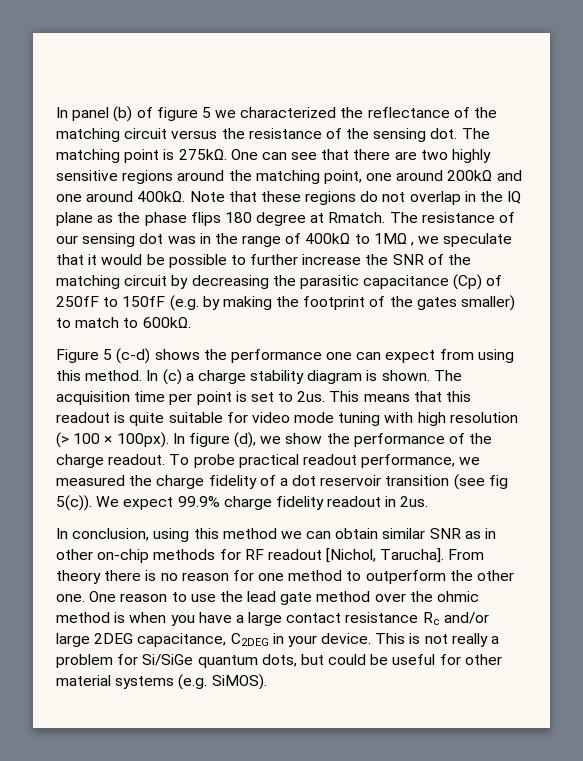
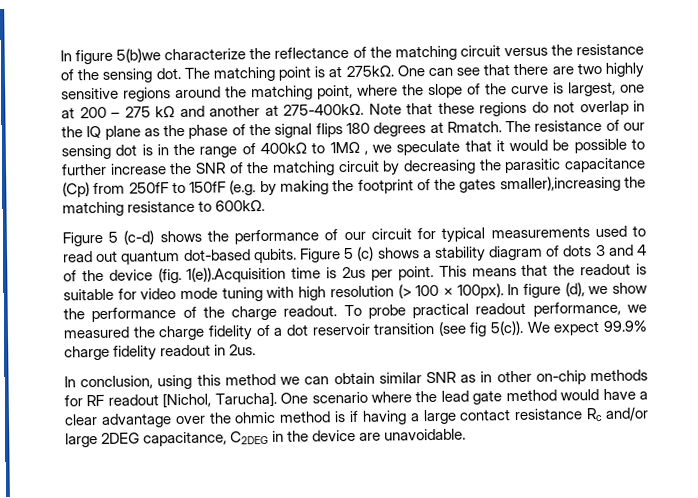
[56,106,337,122] In panel (b) of figure 5 we characterized -> [60,48,247,65] In figure 5(b)we characterize
(175, 154) none -> [328,66,343,78] at
[366,170,522,181] [56,191,186,202] one around 200kΩ and one around 400kΩ. -> [357,81,645,99] [61,103,364,119] where the slope of the curve is largest, one at 200 – 275 kΩ and another at 275-400kΩ.
(187, 219) none -> [231,123,313,138] of the signal
[256,212,307,226] degree -> [373,122,427,137] degrees
[167,236,196,244] was -> [141,144,153,156] is
[486,275,503,286] of -> [93,182,126,195] from
[461,295,516,311] [56,317,120,328] smaller) to match -> [499,175,646,193] [62,200,196,217] smaller),increasing the matching resistance
[326,349,514,363] [56,369,462,385] [56,391,326,405] one can expect from using this method. In (c) a charge stability diagram is shown. The acquisition time per point is set to 2us. -> [324,225,647,243] [63,244,647,265] [63,266,434,284] of our circuit for typical measurements used to read out quantum dot-based qubits. Figure 5 (c) shows a stability diagram of dots 3 and 4 of the device (fig. 1(e)).Acquisition time is 2us per point.
[446,391,472,402] this -> [553,264,576,276] the
[129,412,165,426] quite -> (648, 269) none
[448,549,485,560] [56,570,515,584] [56,591,371,605] From theory there is no reason for one method to outperform the other one. One reason to use the lead gate method -> [280,388,649,405] [64,413,172,428] One scenario where the lead gate method would have a clear advantage
[129,612,232,626] when you have -> [349,410,407,425] if having
[287,633,500,647] [56,654,502,668] [56,674,267,690] your device. This is not really a problem for Si/SiGe quantum dots, but could be useful for other material systems (e.g. SiMOS). -> [287,428,467,442] the device are unavoidable.

